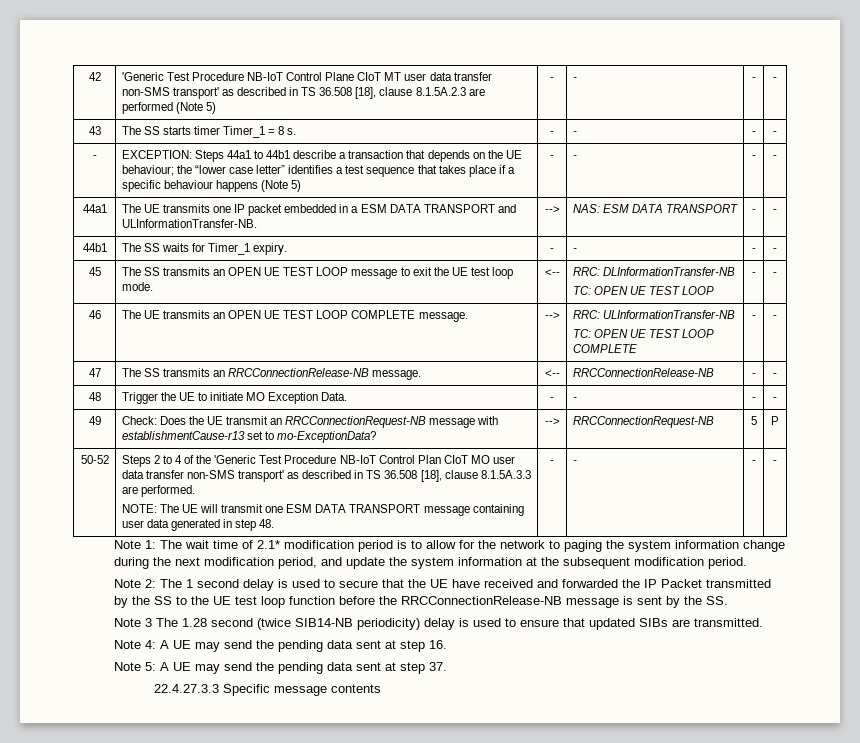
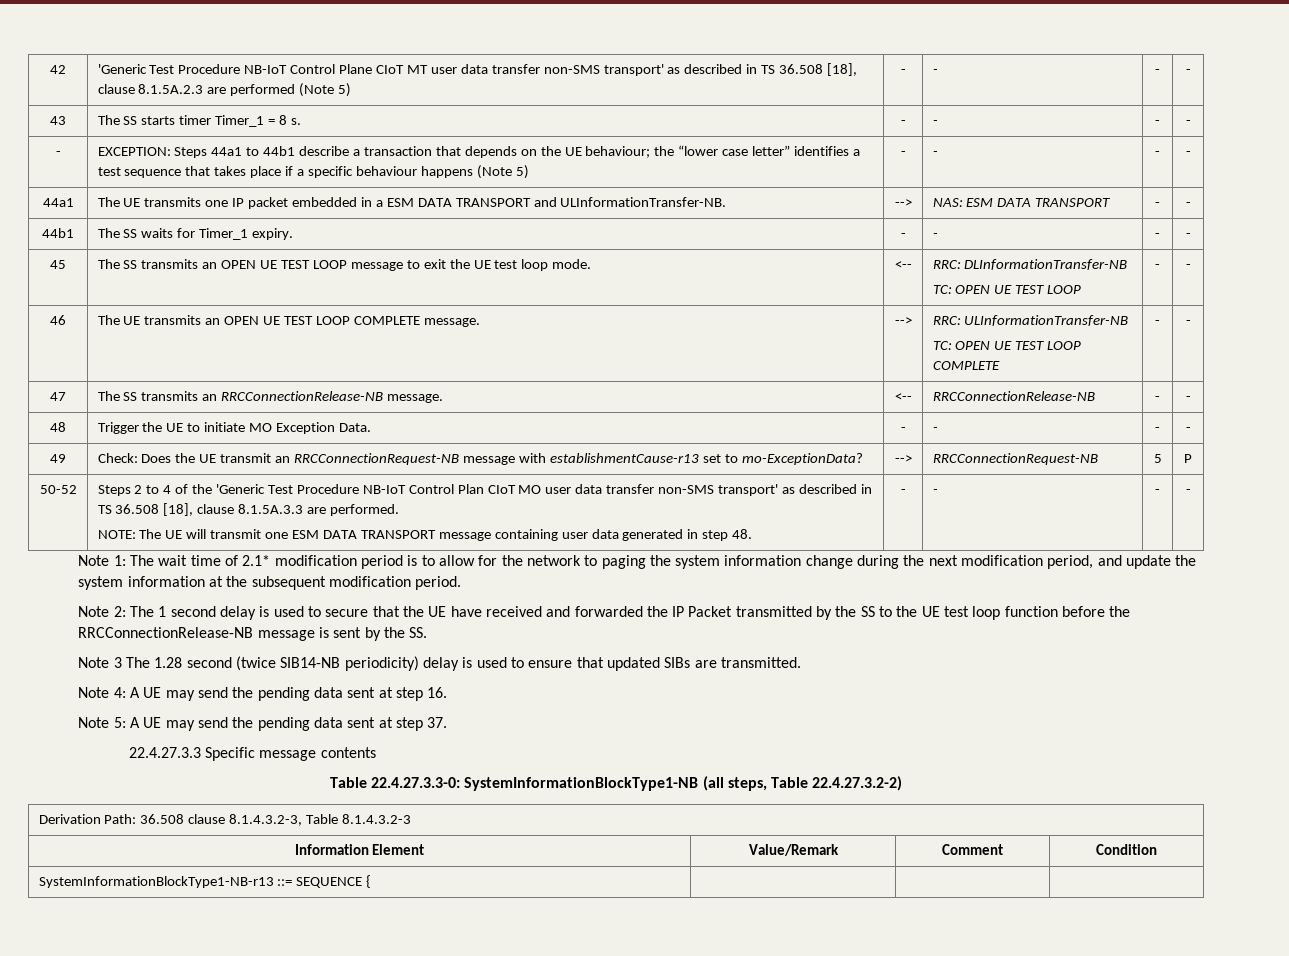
(382, 688) none -> [329,776,903,791] [38,814,412,826] [294,844,425,855] [748,844,839,856] [942,844,1003,855] [1096,844,1157,855] [38,875,372,888] // Table 22.4.27.3.3-0: SystemInformationBlockType1-NB (all steps, Table 22.4.27.3.2-2) // Derivation Path: 36.508 clause 8.1.4.3.2-3, Table 8.1.4.3.2-3 // Information Element | Value/Remark | Comment | Condition // SystemInformationBlockType1-NB-r13 ::= SEQUENCE { | | |

